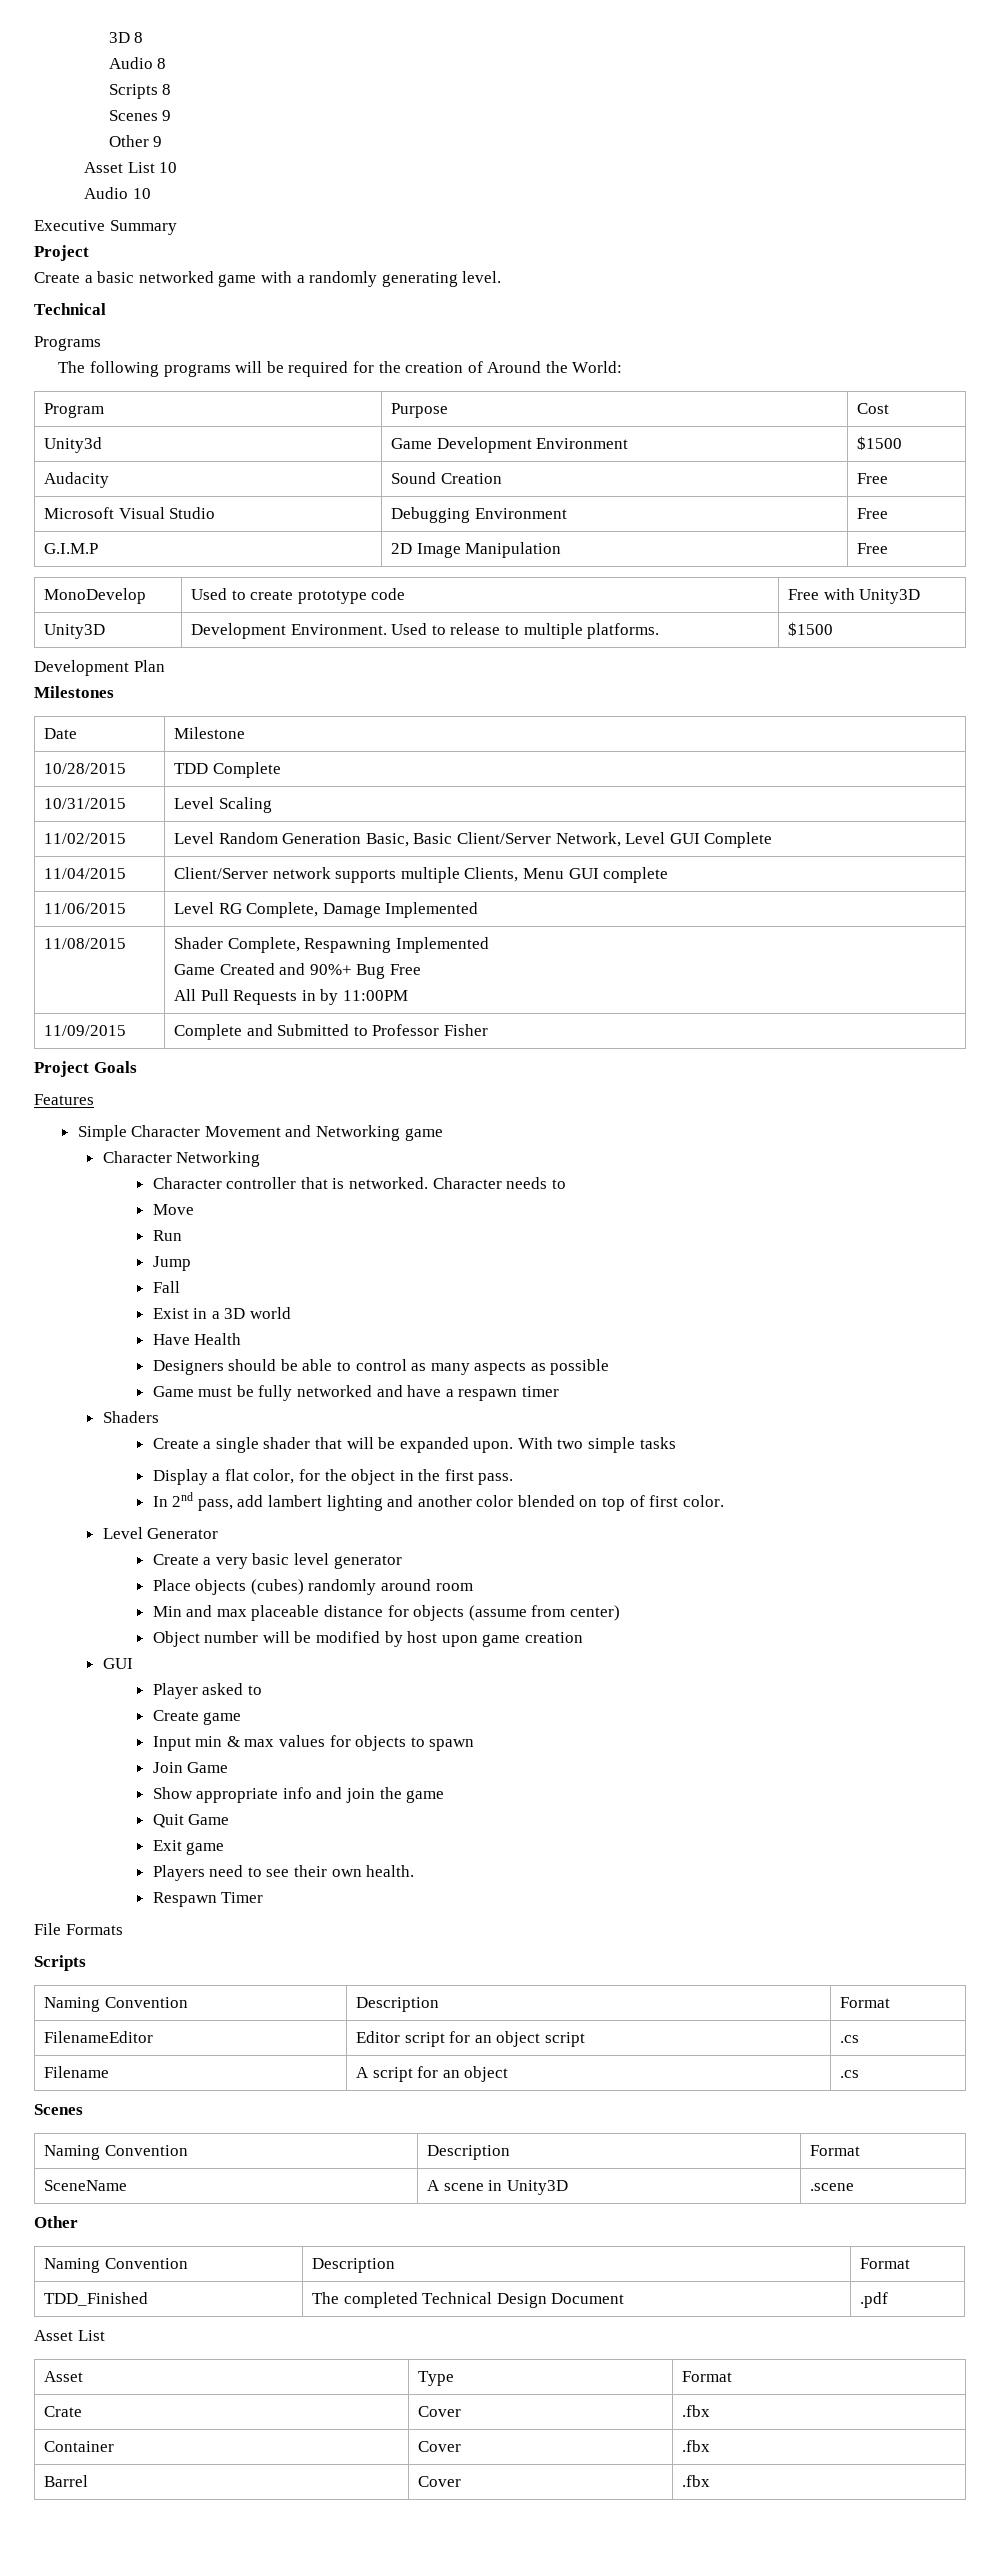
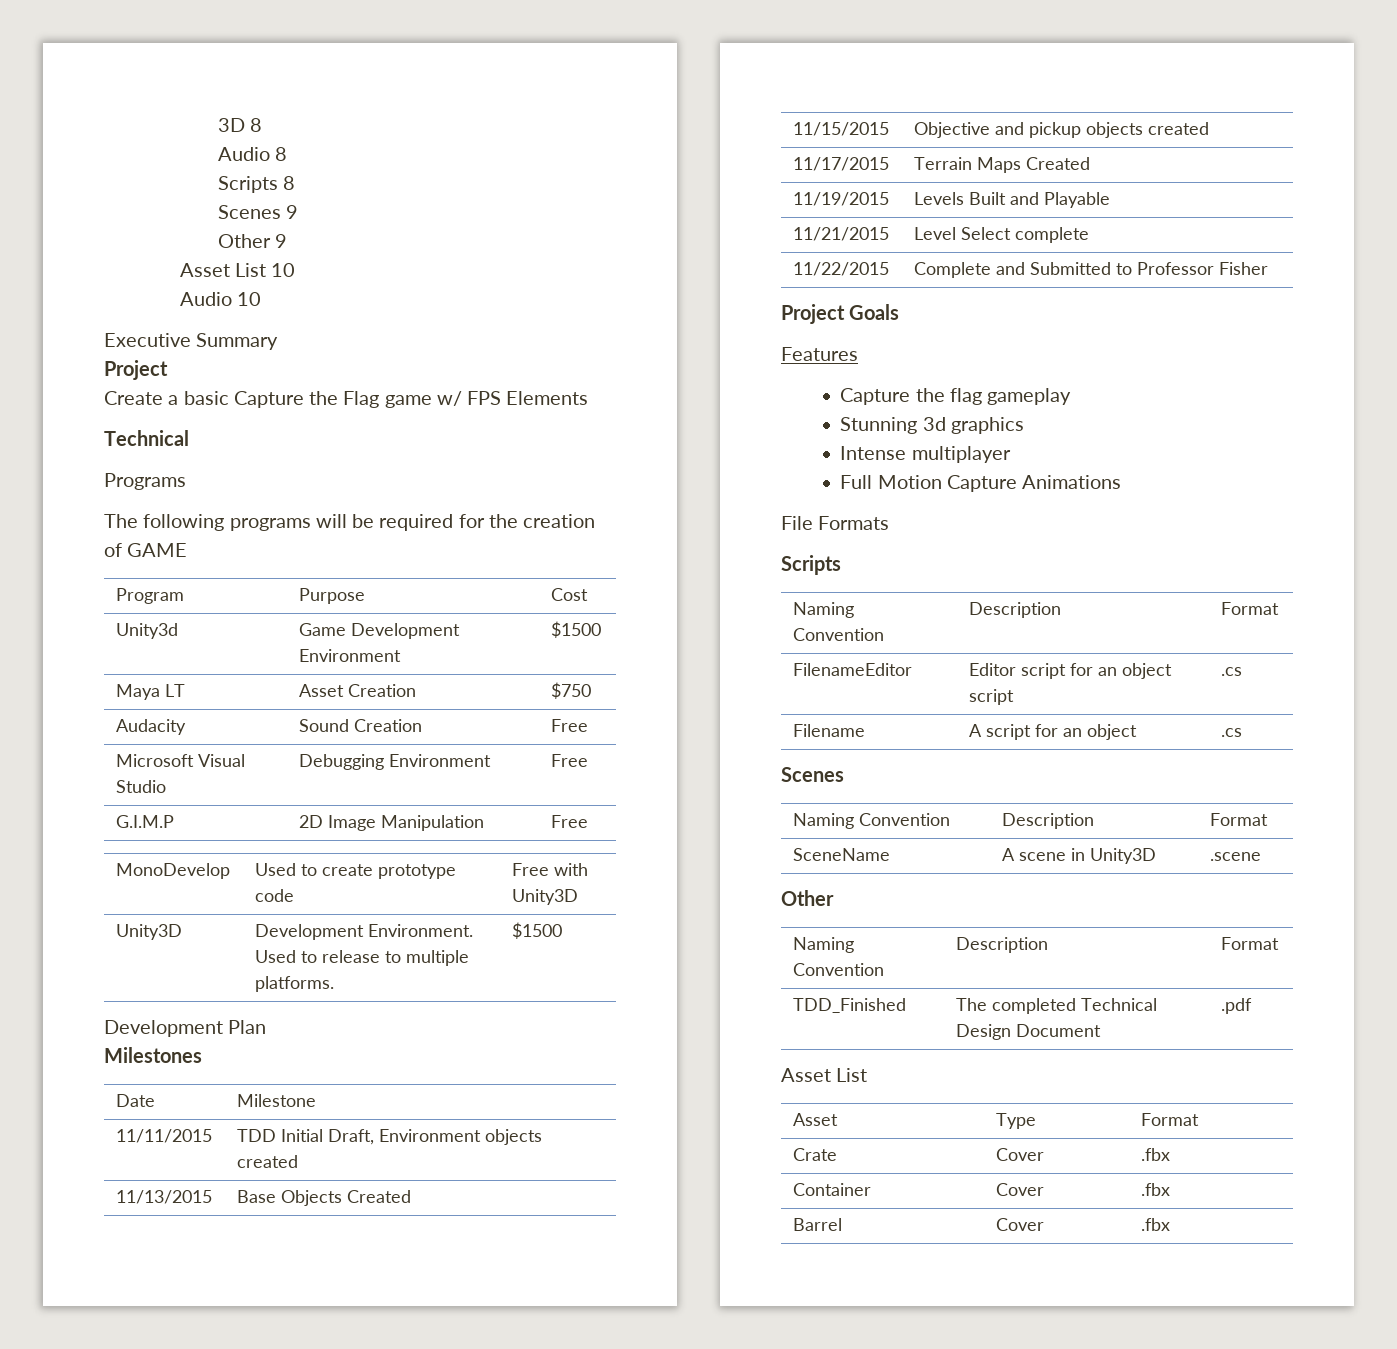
[138,271,502,287] networked game with a randomly generating level. -> [233,391,589,408] Capture the Flag game w/ FPS Elements
[487,361,623,373] Around the World: -> [127,543,188,557] GAME
(903, 443) none -> [116,684,186,700] [299,684,417,697] [551,682,592,699] // Maya LT | Asset Creation | $750
[44,763,127,774] 10/28/2015 -> [116,1129,213,1143] 11/11/2015
[212,762,281,778] [44,798,127,809] [174,797,272,813] [44,833,127,844] [174,832,773,848] [44,868,127,879] [174,867,669,883] [44,903,127,914] [174,902,479,918] [44,938,127,949] [174,937,489,953] [174,963,422,979] [174,989,409,1005] [44,1025,127,1036] Complete // 10/31/2015 | Level Scaling // 11/02/2015 | Level Random Generation Basic, Basic Client/Server Network, Level GUI Complete // 11/04/2015 | Client/Server network supports multiple Clients, Menu GUI complete // 11/06/2015 | Level RG Complete, Damage Implemented // 11/08/2015 | Shader Complete, Respawning Implemented // Game Created and 90%+ Bug Free // All Pull Requests in by 11:00PM // 11/09/2015 -> [281,1129,543,1145] [237,1155,299,1168] [116,1190,213,1204] [237,1190,412,1206] [793,122,890,136] [914,122,1210,138] [793,157,890,171] [914,157,1091,173] [793,192,890,206] [914,192,1111,208] [793,227,890,241] [914,227,1090,243] [793,262,890,276] Initial Draft, Environment objects created // 11/13/2015 | Base Objects Created // 11/15/2015 | Objective and pickup objects created // 11/17/2015 | Terrain Maps Created // 11/19/2015 | Levels Built and Playable // 11/21/2015 | Level Select complete // 11/22/2015
[77,1125,443,1141] [102,1151,261,1167] [152,1177,566,1189] [152,1204,194,1215] [152,1230,182,1241] [152,1256,191,1271] [152,1281,180,1293] [152,1307,291,1319] [152,1333,242,1345] [152,1359,610,1375] [152,1385,559,1401] [102,1411,159,1423] [152,1437,676,1453] [152,1469,514,1485] [152,1492,724,1511] [102,1527,219,1539] [152,1553,402,1569] [152,1579,473,1595] [152,1605,620,1621] [152,1631,583,1647] [102,1658,133,1669] [152,1683,262,1699] [152,1710,242,1725] [152,1735,475,1751] [152,1762,229,1773] [152,1787,445,1803] [152,1814,230,1828] [152,1840,225,1855] [152,1865,415,1881] [152,1892,264,1907] Simple Character Movement and Networking game // Character Networking // Character controller that is networked. Character needs to // Move // Run // Jump // Fall // Exist in a 3D world // Have Health // Designers should be able to control as many aspects as possible // Game must be fully networked and have a respawn timer // Shaders // Create a single shader that will be expanded upon. With two simple tasks // Display a flat color, for the object in the first pass. // In 2nd pass, add lambert lighting and another color blended on top of first color. // Level Generator // Create a very basic level generator // Place objects (cubes) randomly around room // Min and max placeable distance for objects (assume from center) // Object number will be modified by host upon game creation // GUI // Player asked to // Create game // Input min & max values for objects to spawn // Join Game // Show appropriate info and join the game // Quit Game // Exit game // Players need to see their own health. // Respawn Timer -> [840,388,1072,405] [840,417,1024,434] [840,446,1011,463] [840,475,1122,492] Capture the flag gameplay // Stunning 3d graphics // Intense multiplayer // Full Motion Capture Animations

